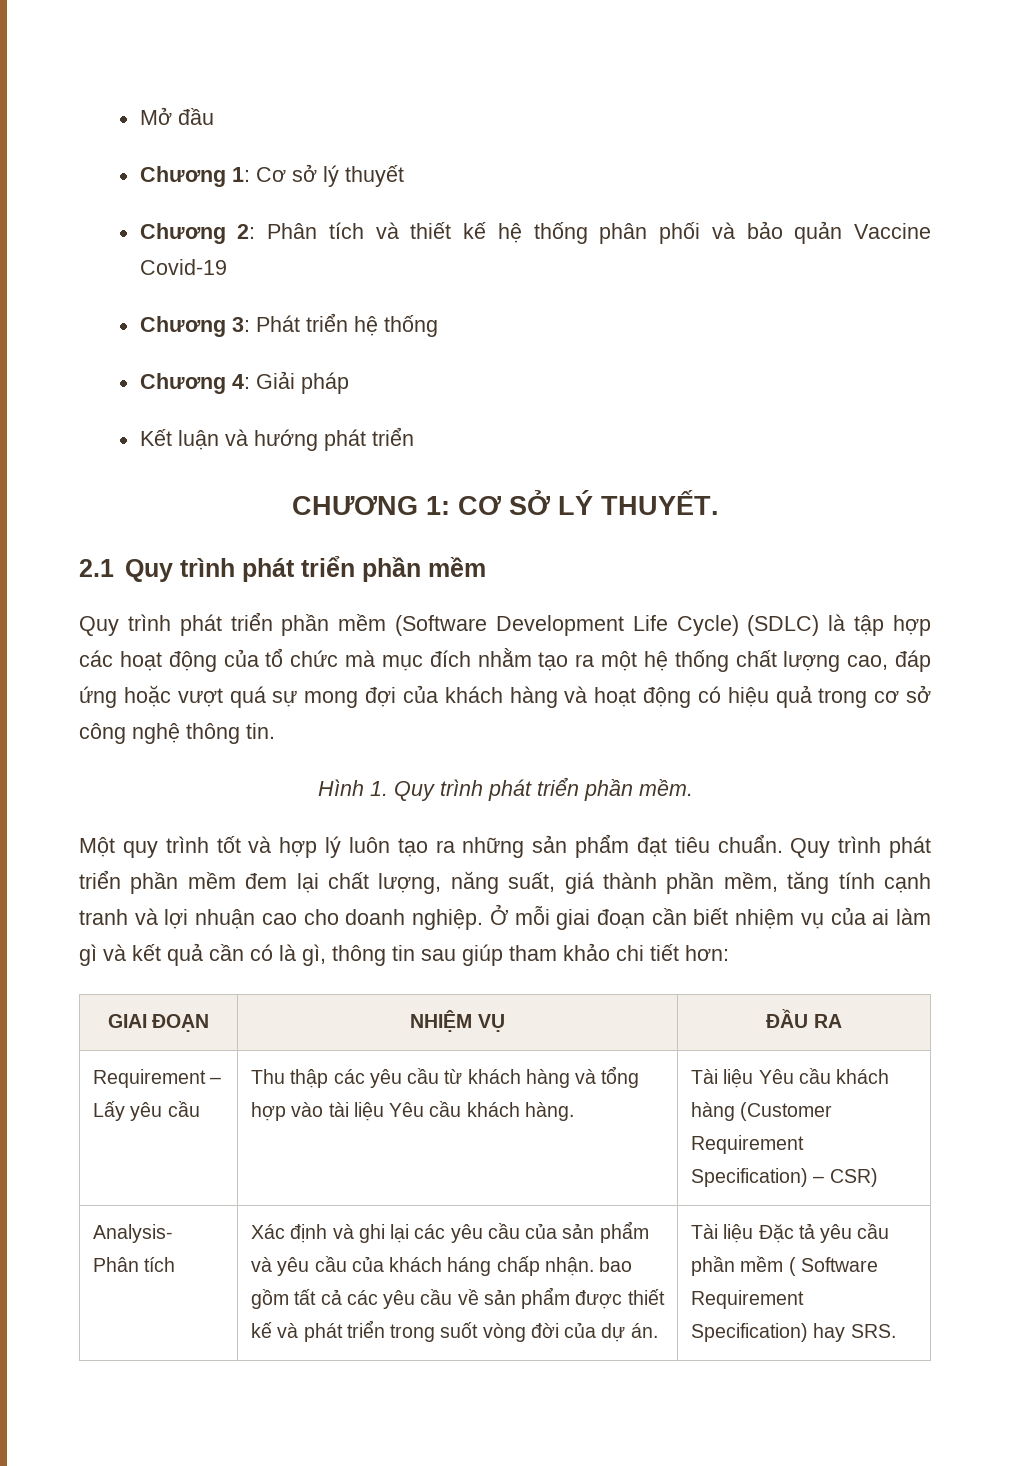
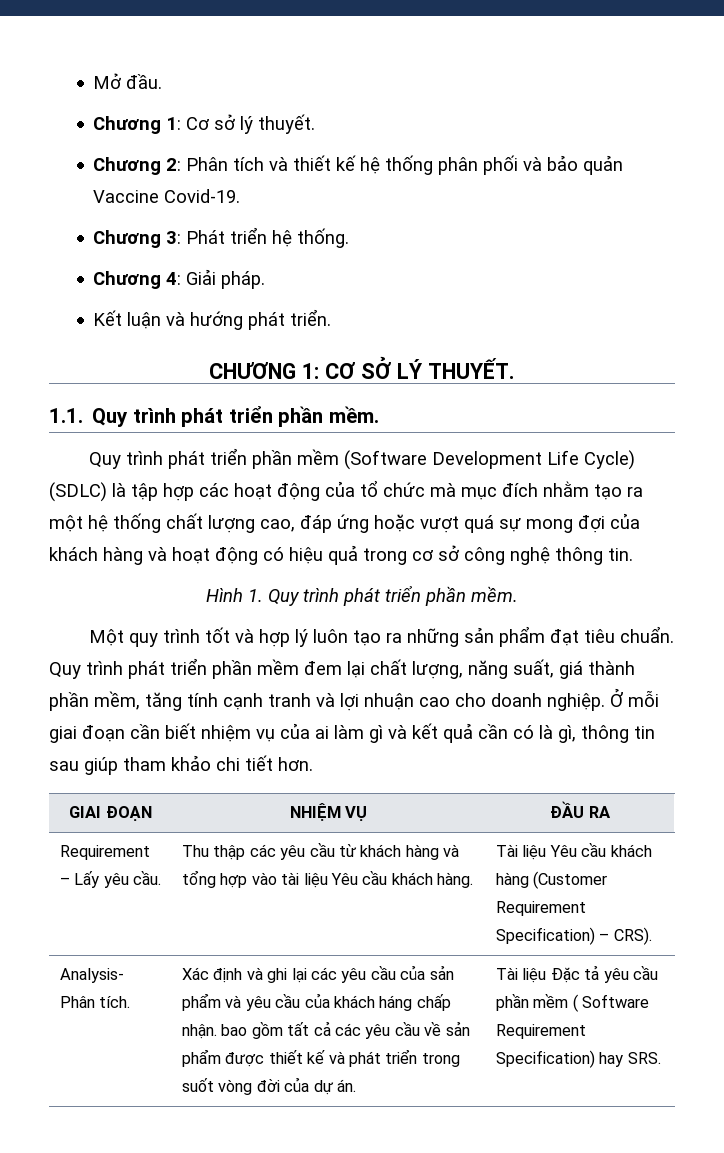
[177,108,214,125] đầu -> [126,74,163,89] đầu.
[344,165,404,187] thuyết -> [258,114,316,134] thuyết.
[139,259,227,275] Covid-19 -> [164,189,241,203] Covid-19.
[383,315,438,337] thống -> [297,228,350,248] thống.
[300,372,349,394] pháp -> [221,271,266,289] pháp.
[371,427,414,446] triển -> [290,309,332,326] triển.
[79,556,486,582] 2.1 Quy trình phát triển phần mềm -> [49,406,379,427] 1.1. Quy trình phát triển phần mềm.
[685,945,729,961] hơn: -> [278,757,313,771] hơn.
[167,1101,200,1117] cầu -> [133,871,162,885] cầu.
[829,1168,878,1187] CSR) -> [613,927,652,945] CRS).
[144,1257,176,1272] tích -> [99,996,131,1008] tích.

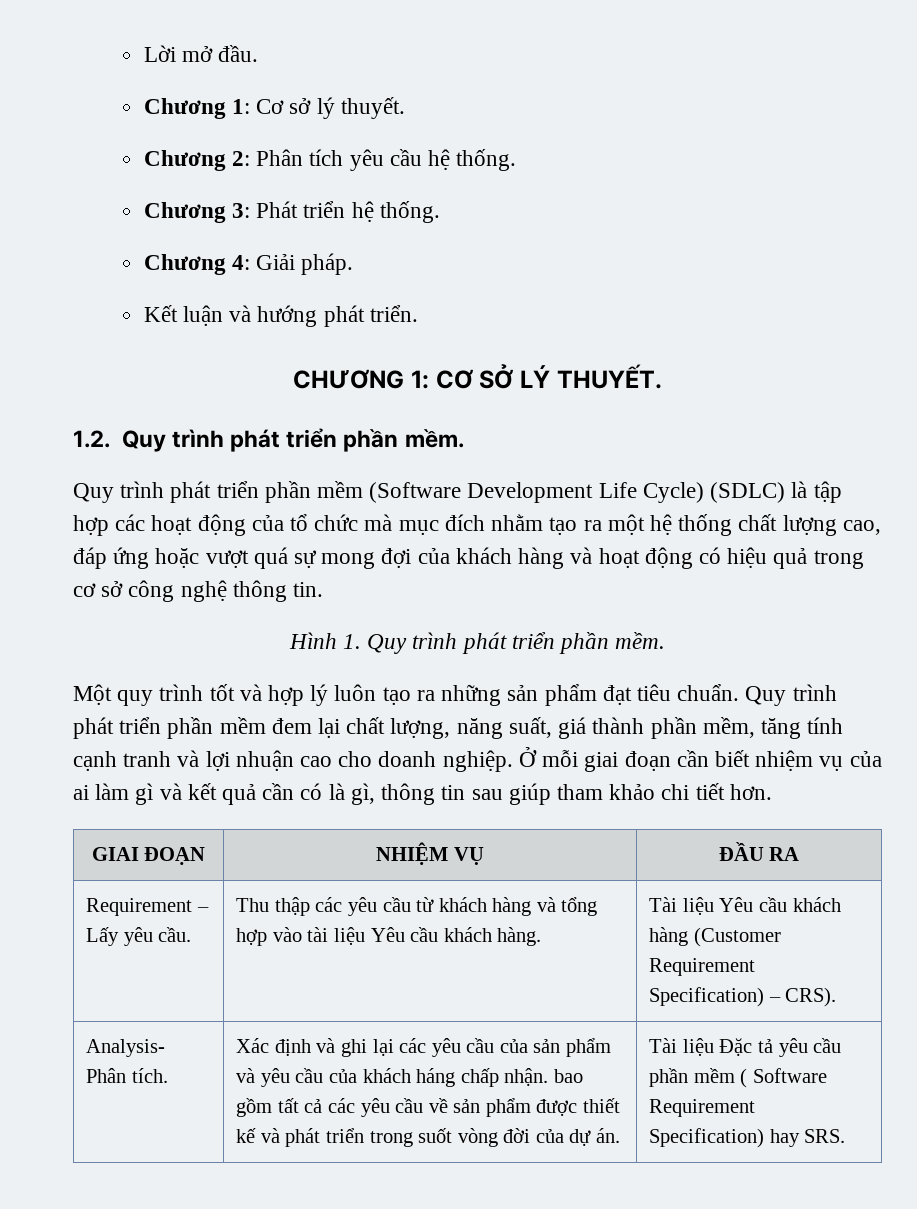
[93,73,122,89] Mở -> [143,45,214,62] Lời mở
[269,155,624,175] [93,189,241,203] và thiết kế hệ thống phân phối và bảo quản Vaccine Covid-19. -> [349,149,517,171] yêu cầu hệ thống.
[49,408,83,423] 1.1. -> [73,430,110,448] 1.2.

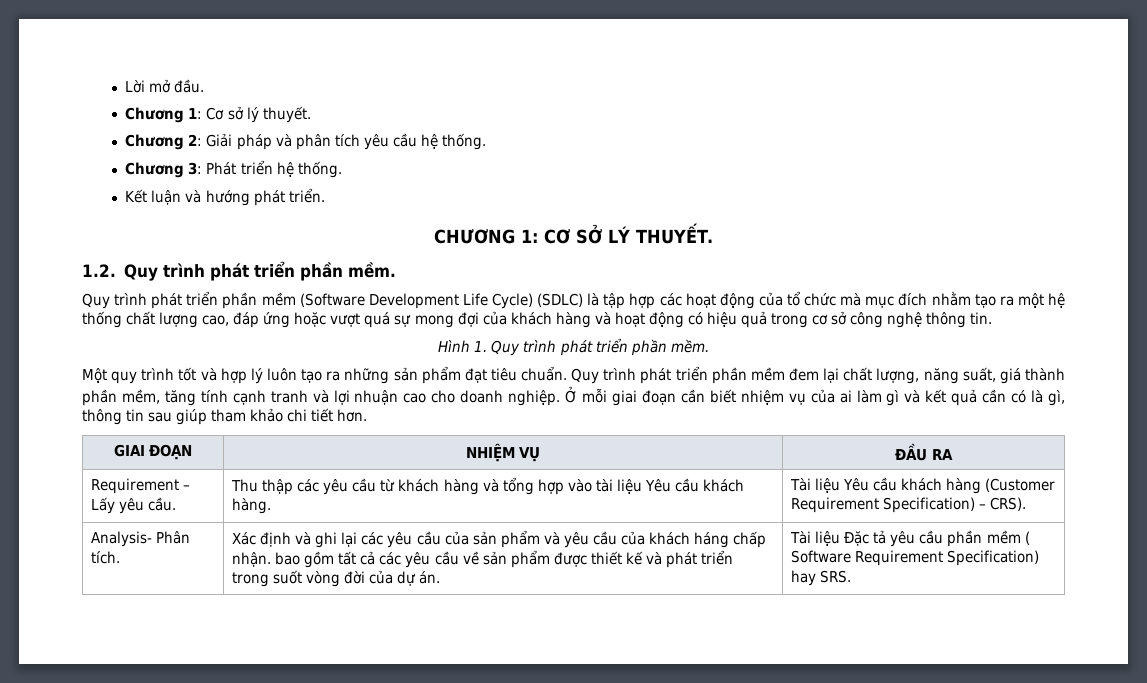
[256,149,304,166] Phân -> [206,133,331,150] Giải pháp và phân
[143,253,354,275] // Chương 4: Giải pháp. -> (342, 169) none

